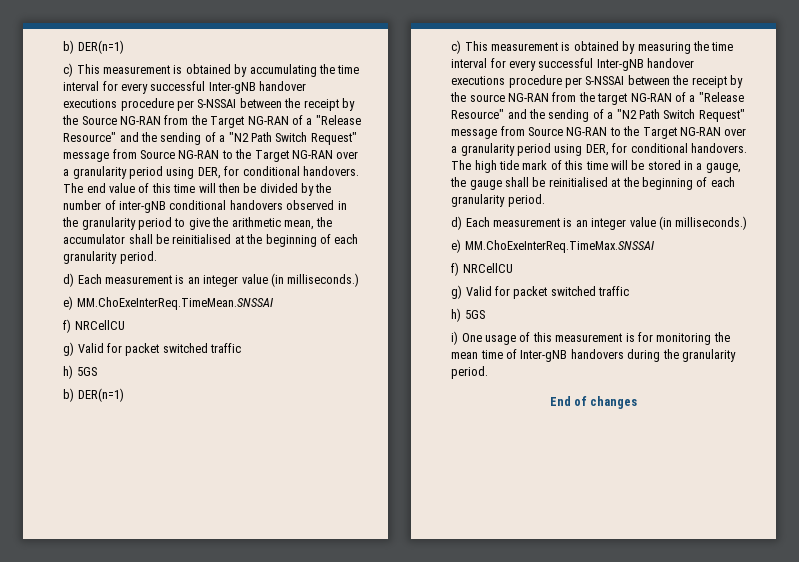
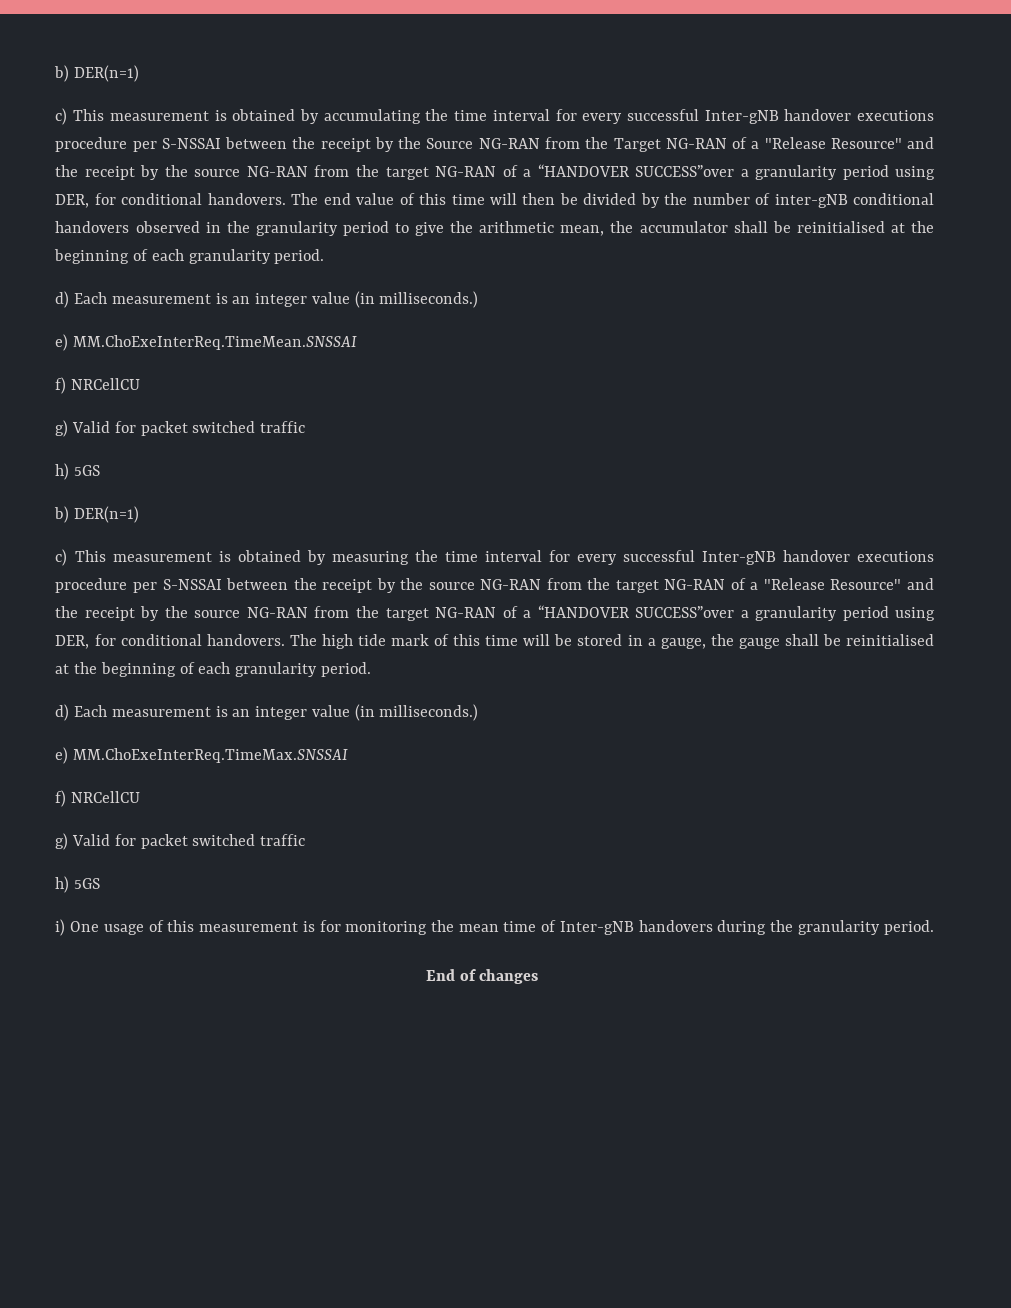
[160,132,357,145] [63,149,359,162] sending of a "N2 Path Switch Request" message from Source NG-RAN to the Target NG-RAN over -> [84,164,734,180] receipt by the source NG-RAN from the target NG-RAN of a “HANDOVER SUCCESS”over
[548,109,745,122] [451,126,747,139] sending of a "N2 Path Switch Request" message from Source NG-RAN to the Target NG-RAN over -> [84,605,734,621] receipt by the source NG-RAN from the target NG-RAN of a “HANDOVER SUCCESS”over

